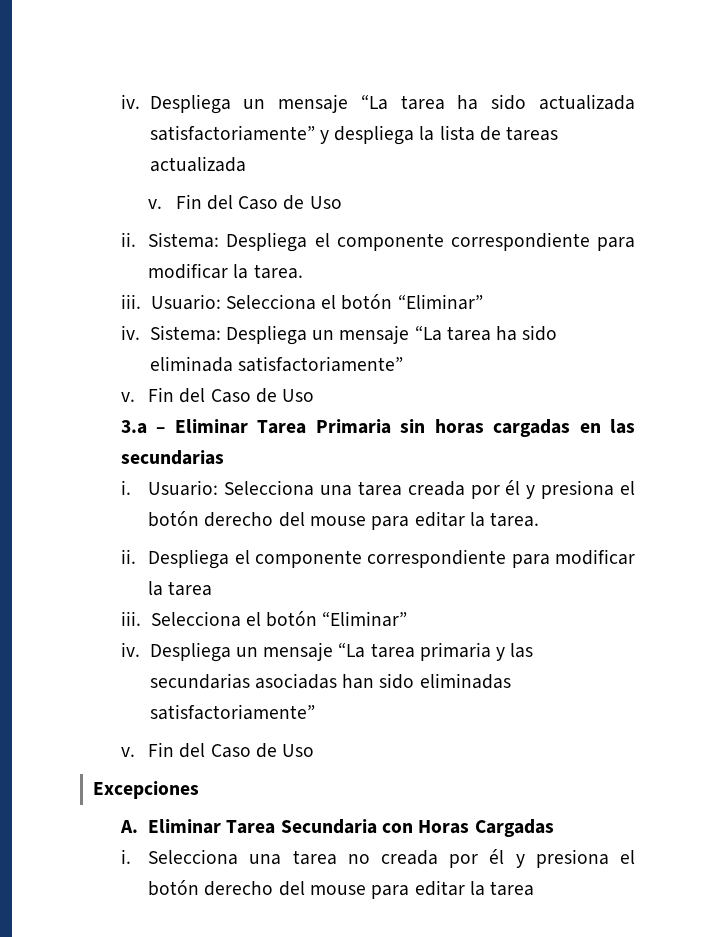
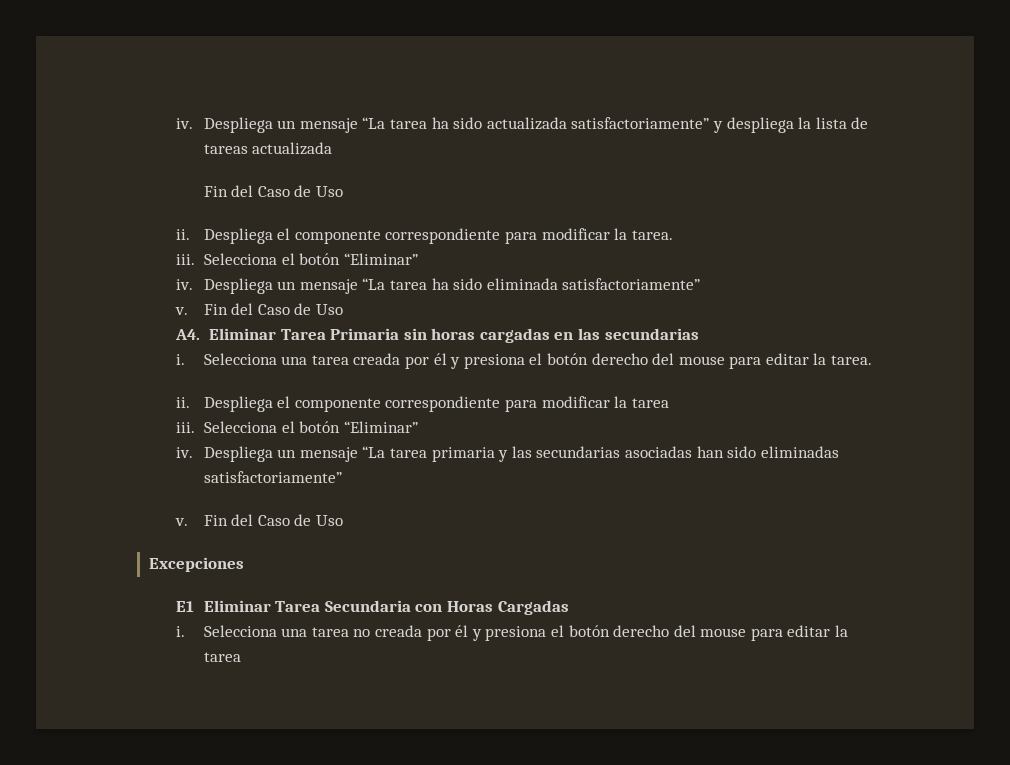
[148,199,163,209] v. -> (333, 148) none
[148,232,220,248] Sistema: -> (191, 234) none
[150,294,483,310] [120,325,221,341] Usuario: Selecciona el botón “Eliminar” // iv. Sistema: -> [203,253,418,265] [176,279,194,290] Selecciona el botón “Eliminar” // iv.
[120,420,166,434] 3.a – -> [175,329,201,340] A4.
[148,480,219,496] Usuario: -> (186, 359) none
[119,820,138,833] A. -> [176,601,195,612] E1

